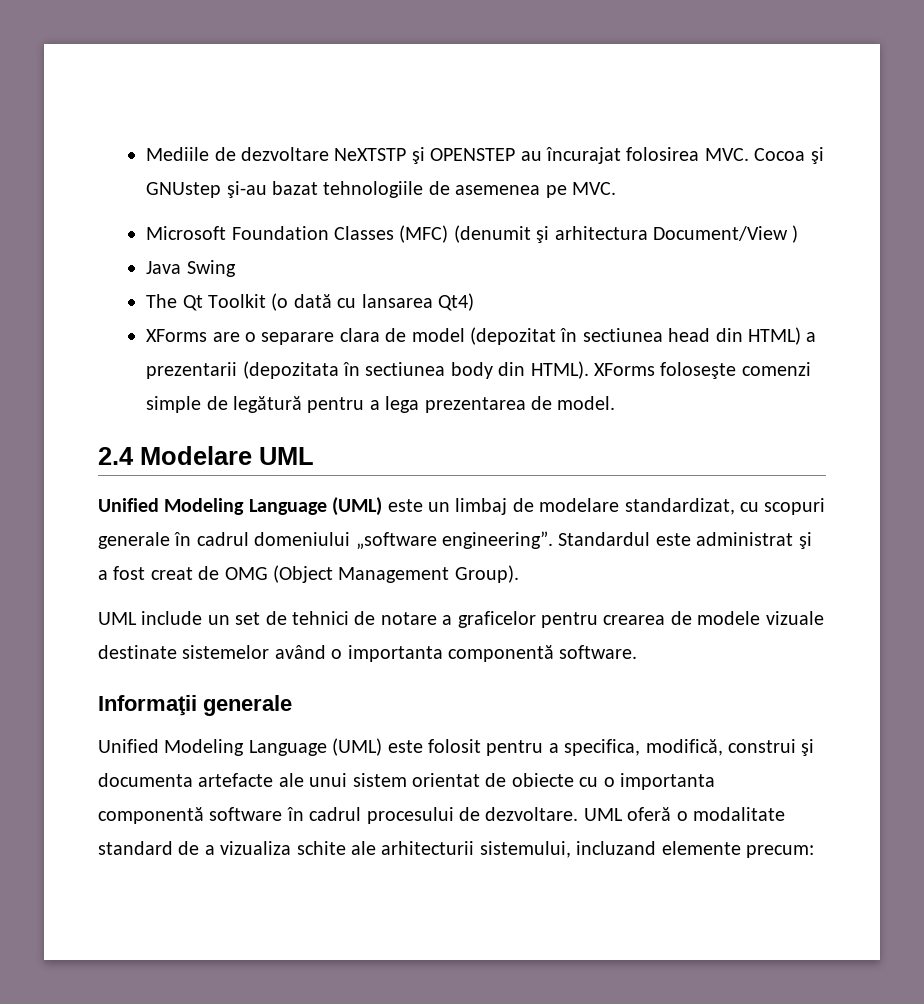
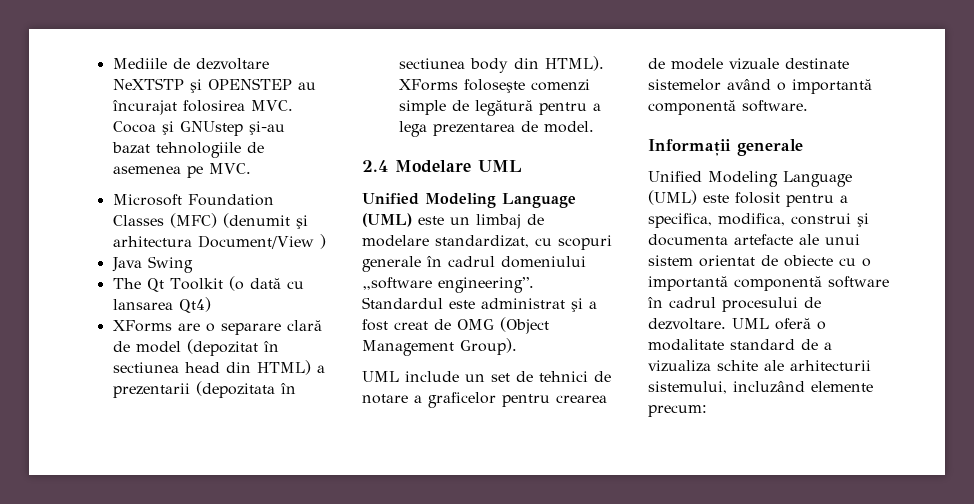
[339,328,380,342] clara -> [286,320,322,331] clară
[347,645,443,662] importanta -> [792,79,872,94] importantă
[645,739,723,756] modifică, -> [718,213,785,226] modifica,
[619,773,715,790] importanta -> [648,276,728,291] importantă
[576,841,657,855] incluzand -> [733,381,805,393] incluzând

